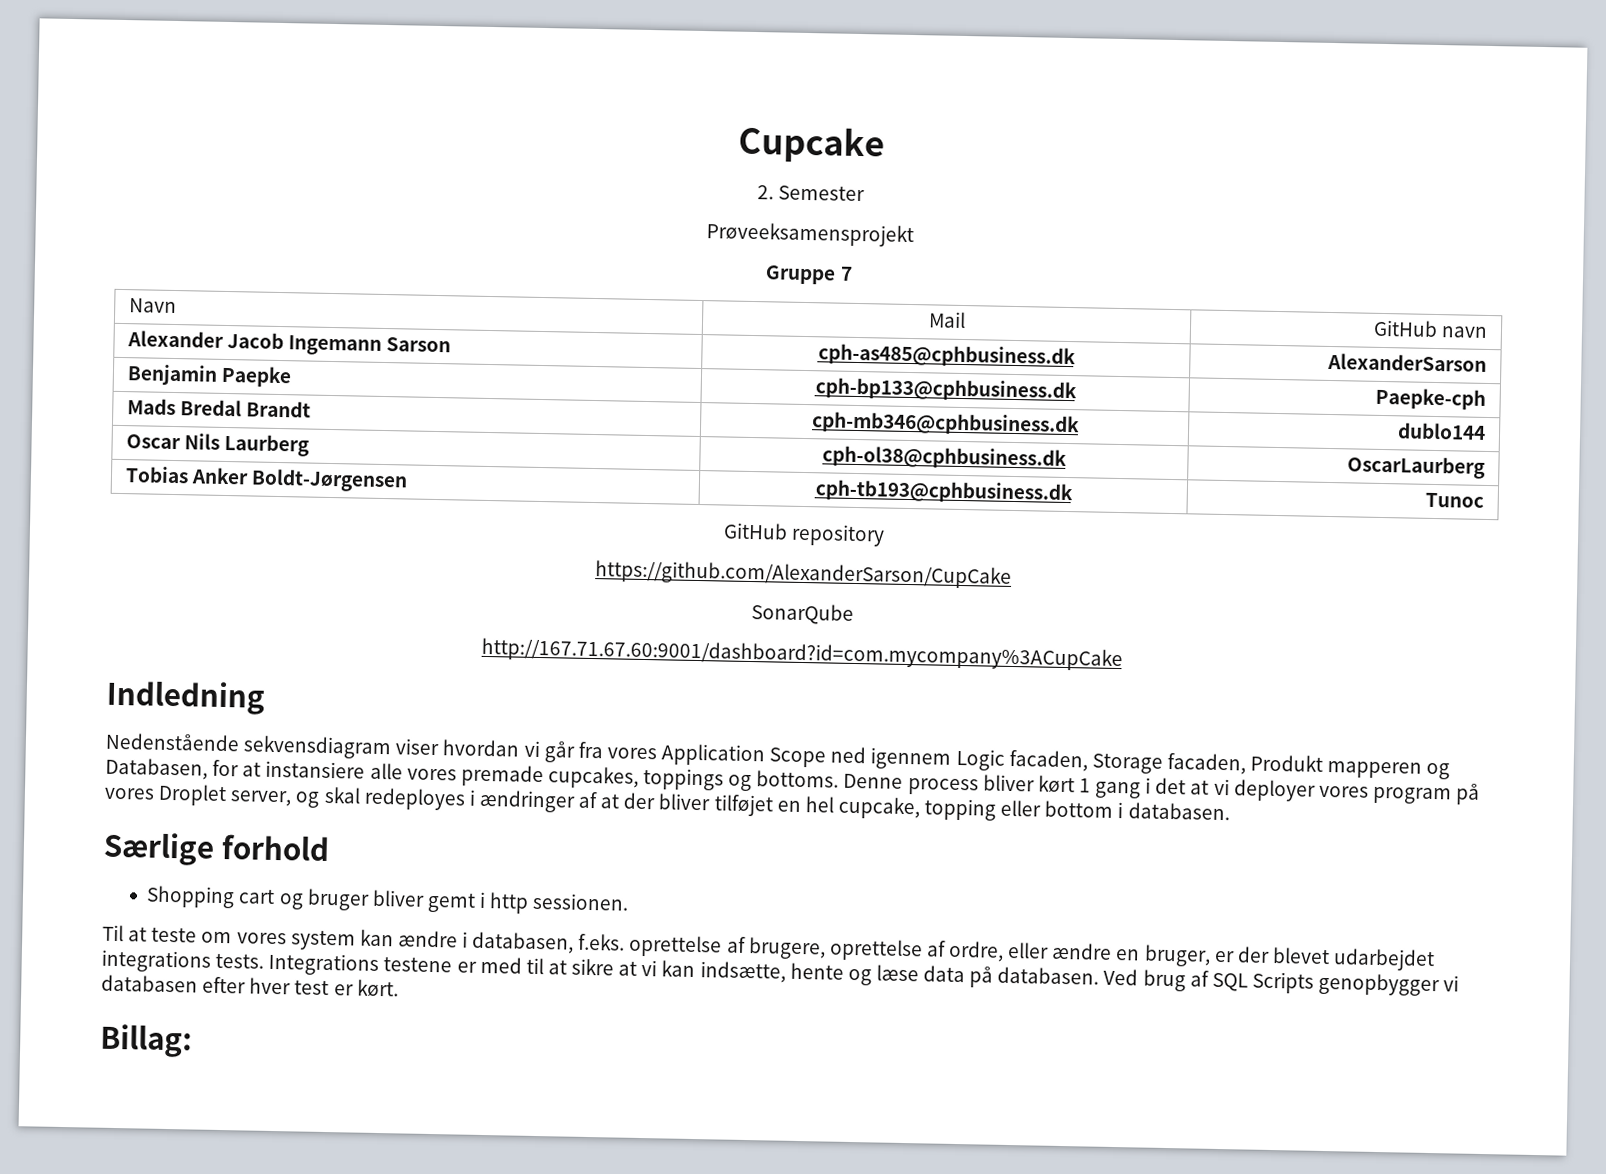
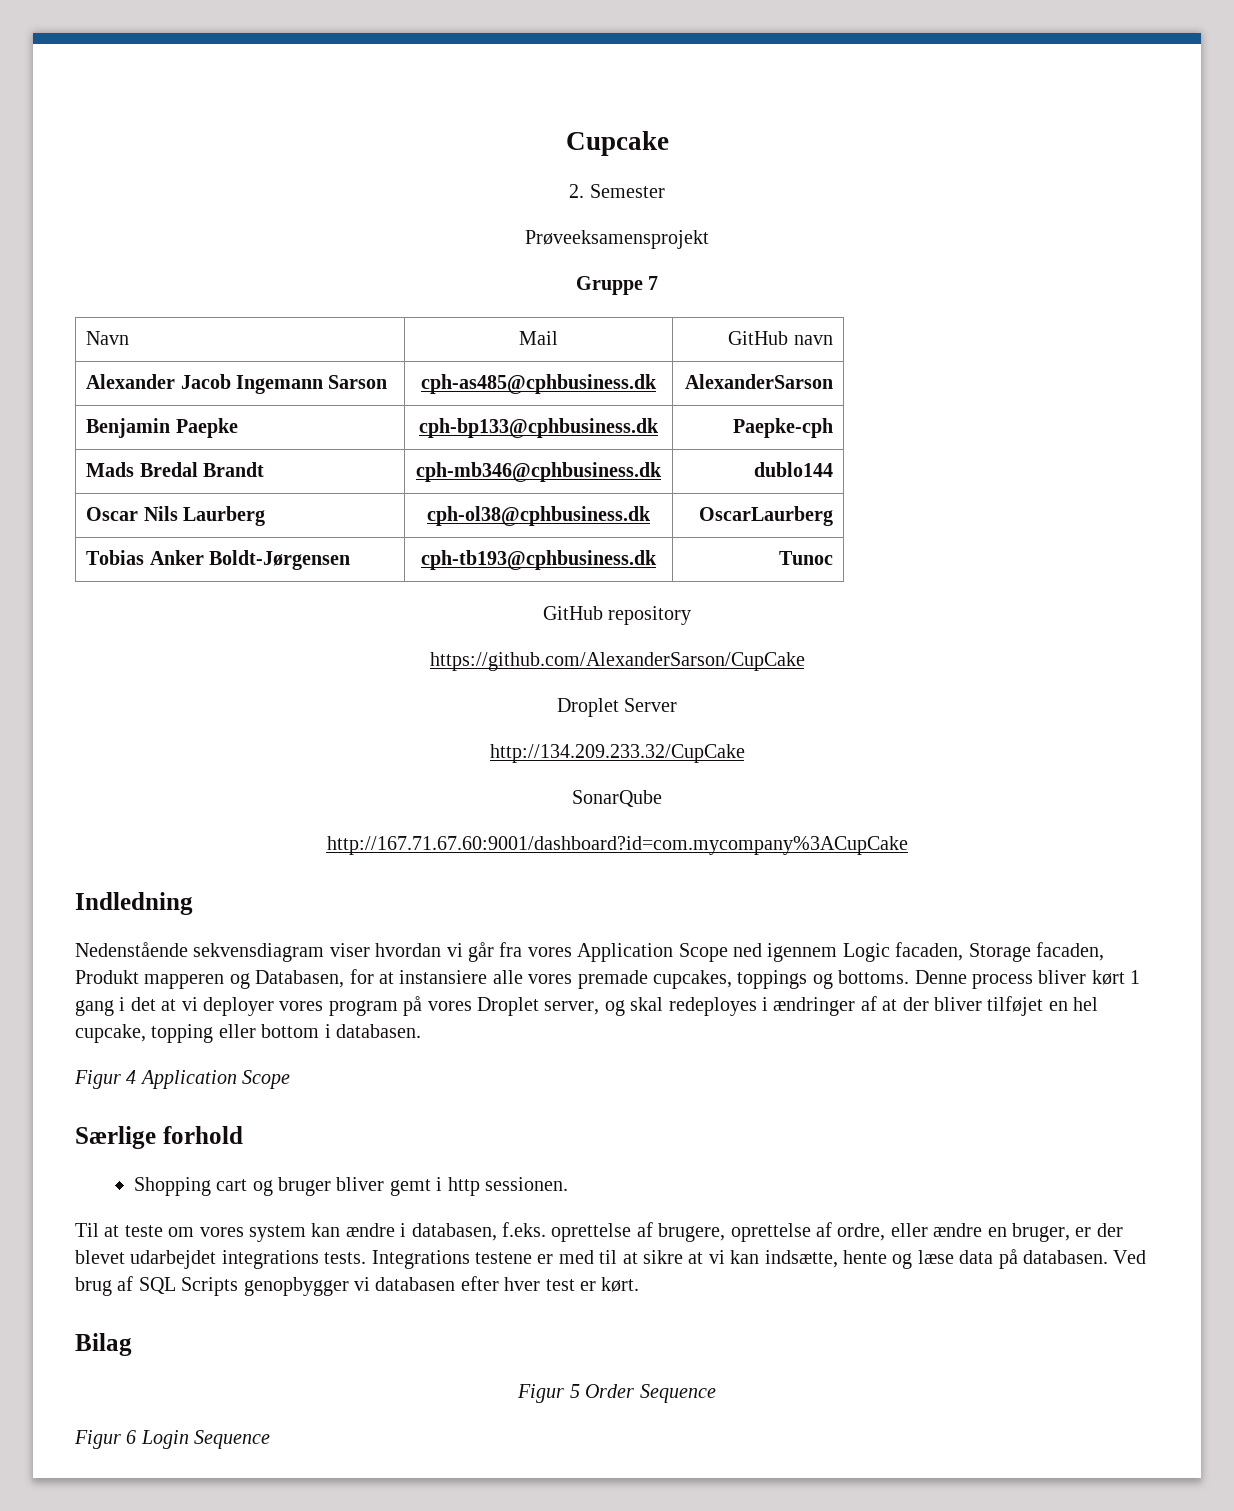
(1012, 574) none -> [556,698,678,717] [489,744,745,763] // Droplet Server // http://134.209.233.32/CupCake
(1230, 811) none -> [74,1070,291,1089] // Figur 4 Application Scope
[99,1023,193,1058] Billag: -> [75,1333,132,1356] [517,1384,716,1403] [74,1430,271,1449] Bilag // Figur 5 Order Sequence // Figur 6 Login Sequence

